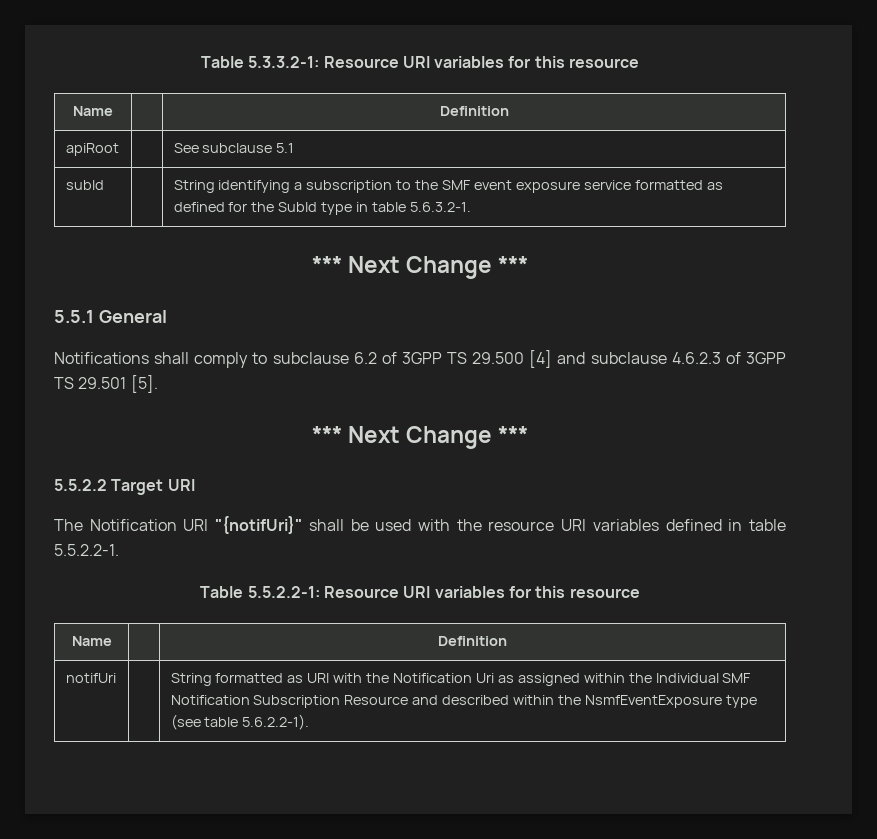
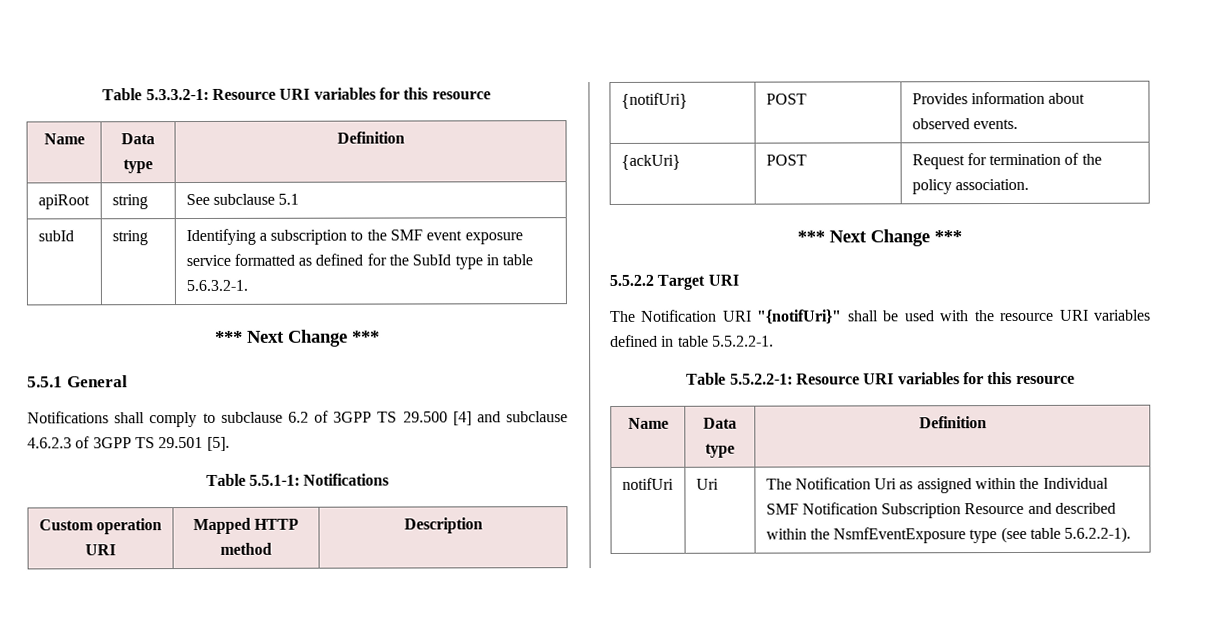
(113, 111) none -> [121,133,155,145] [123,159,153,174] Data type
(119, 149) none -> [111,194,148,210] string
[173,180,291,193] | String identifying -> [111,230,148,246] [185,228,256,246] string | Identifying
(158, 384) none -> [205,473,390,486] [38,518,163,535] [85,544,116,556] [192,517,300,535] [220,542,272,555] [403,517,483,534] [620,92,688,109] [765,93,807,105] [911,91,1086,105] [911,118,1018,130] [620,154,681,170] [765,154,807,166] [911,152,1102,170] [911,178,1029,195] // Table 5.5.1-1: Notifications // Custom operation URI | Mapped HTTP method | Description // {notifUri} | POST | Provides information about observed events. // {ackUri} | POST | Request for termination of the policy association.
(112, 641) none -> [703,417,737,429] [705,443,735,458] Data type
[170,673,390,686] | String formatted as URI with the -> [695,478,719,490] [765,478,792,490] Uri | The

